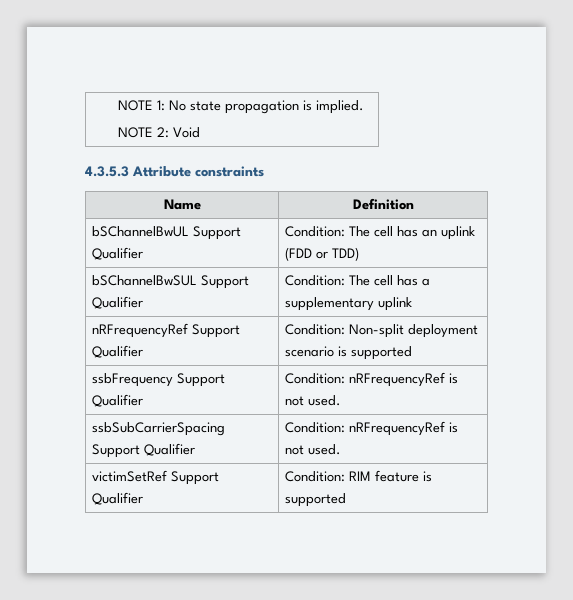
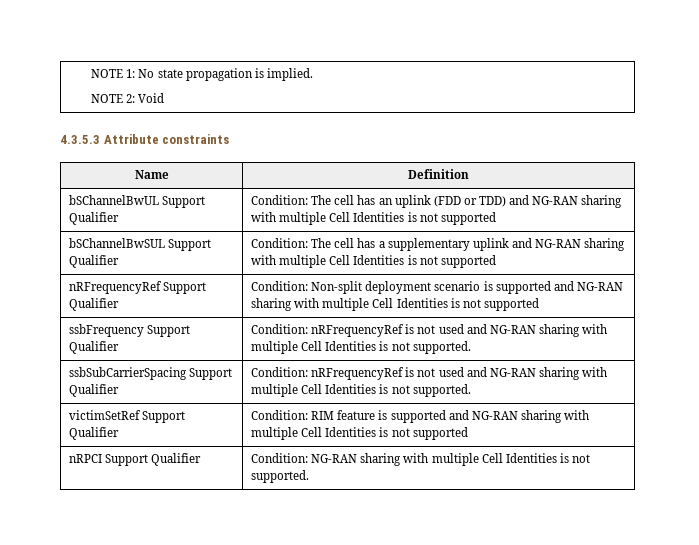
(360, 254) none -> [509,195,623,208] [251,212,496,225] and NG-RAN sharing with multiple Cell Identities is not supported
(413, 304) none -> [511,238,626,251] [251,255,496,268] and NG-RAN sharing with multiple Cell Identities is not supported
(413, 353) none -> [553,281,623,291] [251,298,539,311] and NG-RAN sharing with multiple Cell Identities is not supported
[308,395,342,406] used. -> [438,324,607,337] [251,341,471,354] used and NG-RAN sharing with multiple Cell Identities is not supported.
[308,444,342,455] used. -> [438,367,607,380] [251,384,471,397] used and NG-RAN sharing with multiple Cell Identities is not supported.
(347, 500) none -> [448,410,589,423] [251,427,468,440] [69,453,202,466] [251,453,590,466] [251,470,310,483] and NG-RAN sharing with multiple Cell Identities is not supported // nRPCI Support Qualifier | Condition: NG-RAN sharing with multiple Cell Identities is not supported.

